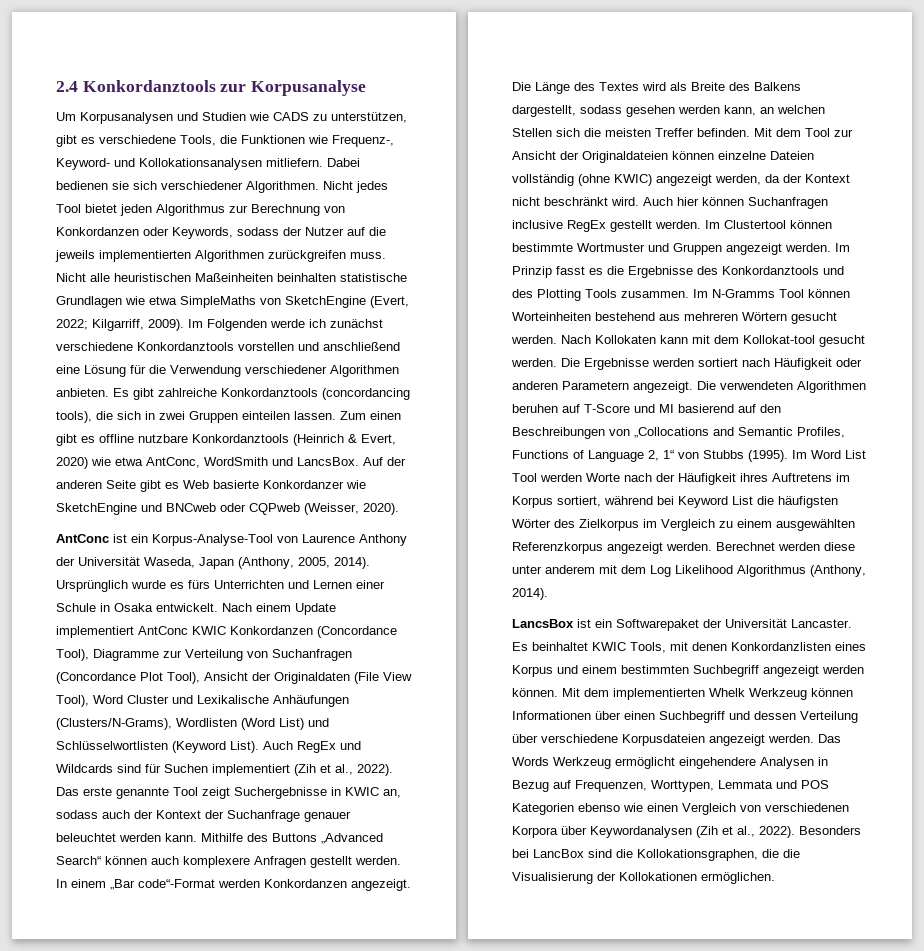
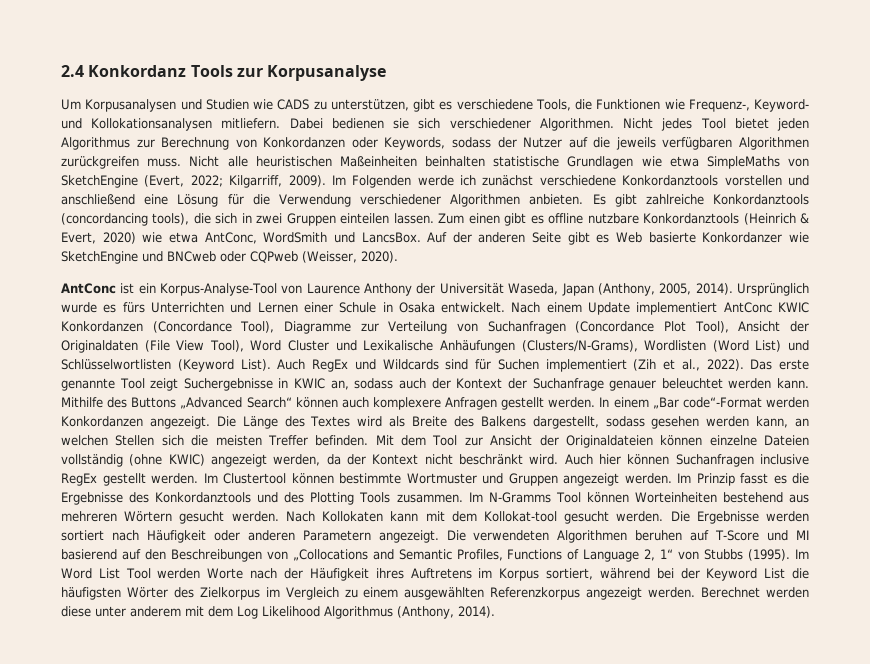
[82,80,216,92] Konkordanztools -> [88,65,233,77] Konkordanz Tools
[99,250,191,262] implementierten -> [662,137,733,150] verfügbaren
(674, 500) none -> [680,568,700,579] der
[512,619,852,631] [512,642,866,653] [512,665,864,677] [512,688,853,700] [512,711,858,723] [512,734,841,746] [512,757,828,769] [512,780,829,792] [512,803,849,815] [512,826,861,838] [512,849,800,861] [512,872,775,884] // LancsBox ist ein Softwarepaket der Universität Lancaster. Es beinhaltet KWIC Tools, mit denen Konkordanzlisten eines Korpus und einem bestimmten Suchbegriff angezeigt werden können. Mit dem implementierten Whelk Werkzeug können Informationen über einen Suchbegriff und dessen Verteilung über verschiedene Korpusdateien angezeigt werden. Das Words Werkzeug ermöglicht eingehendere Analysen in Bezug auf Frequenzen, Worttypen, Lemmata und POS Kategorien ebenso wie einen Vergleich von verschiedenen Korpora über Keywordanalysen (Zih et al., 2022). Besonders bei LancBox sind die Kollokationsgraphen, die die Visualisierung der Kollokationen ermöglichen. -> (495, 612) none

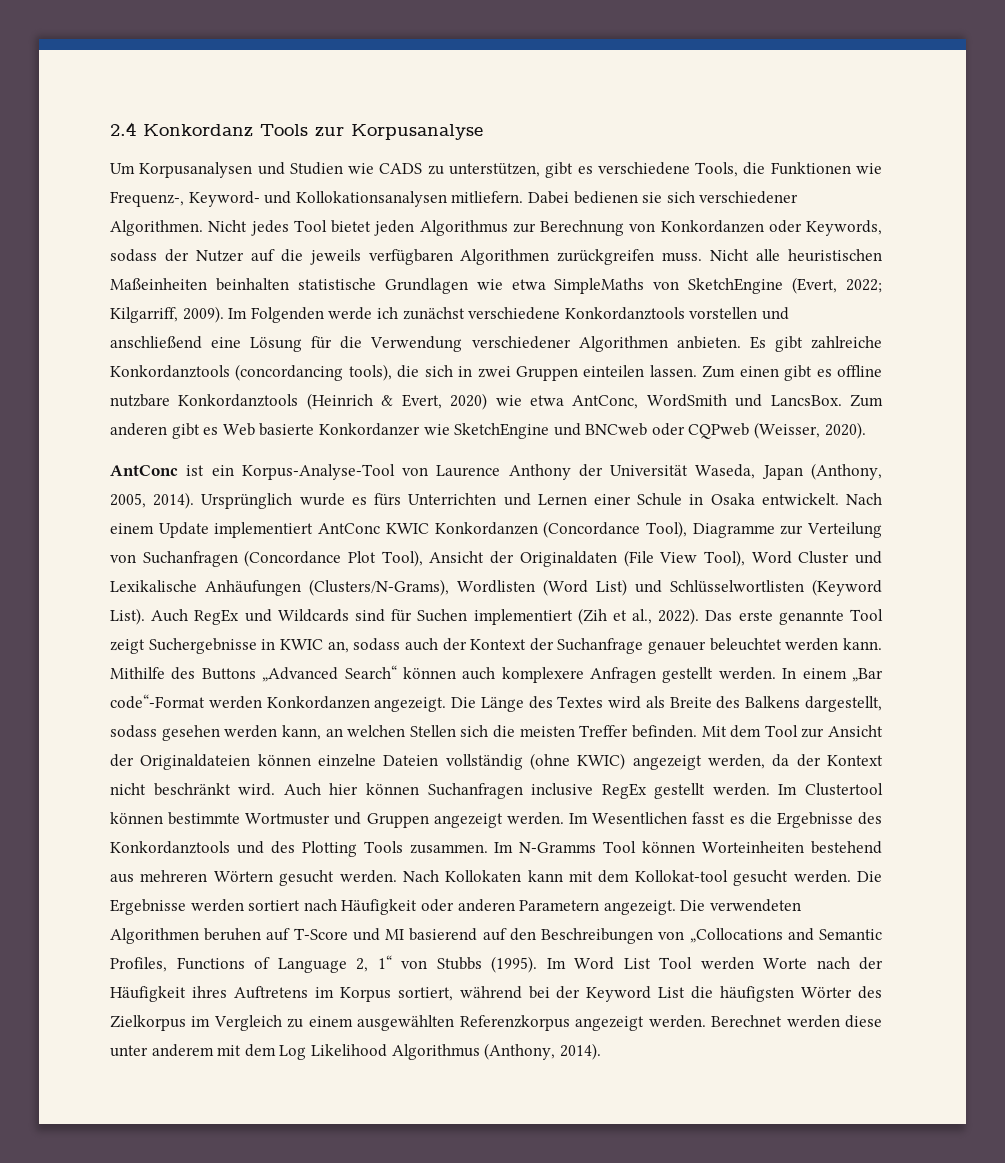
[427,232,562,243] Auf der anderen Seite -> [850,394,883,407] [110,423,167,436] Zum anderen
[696,473,735,486] Prinzip -> [592,812,688,824] Wesentlichen

